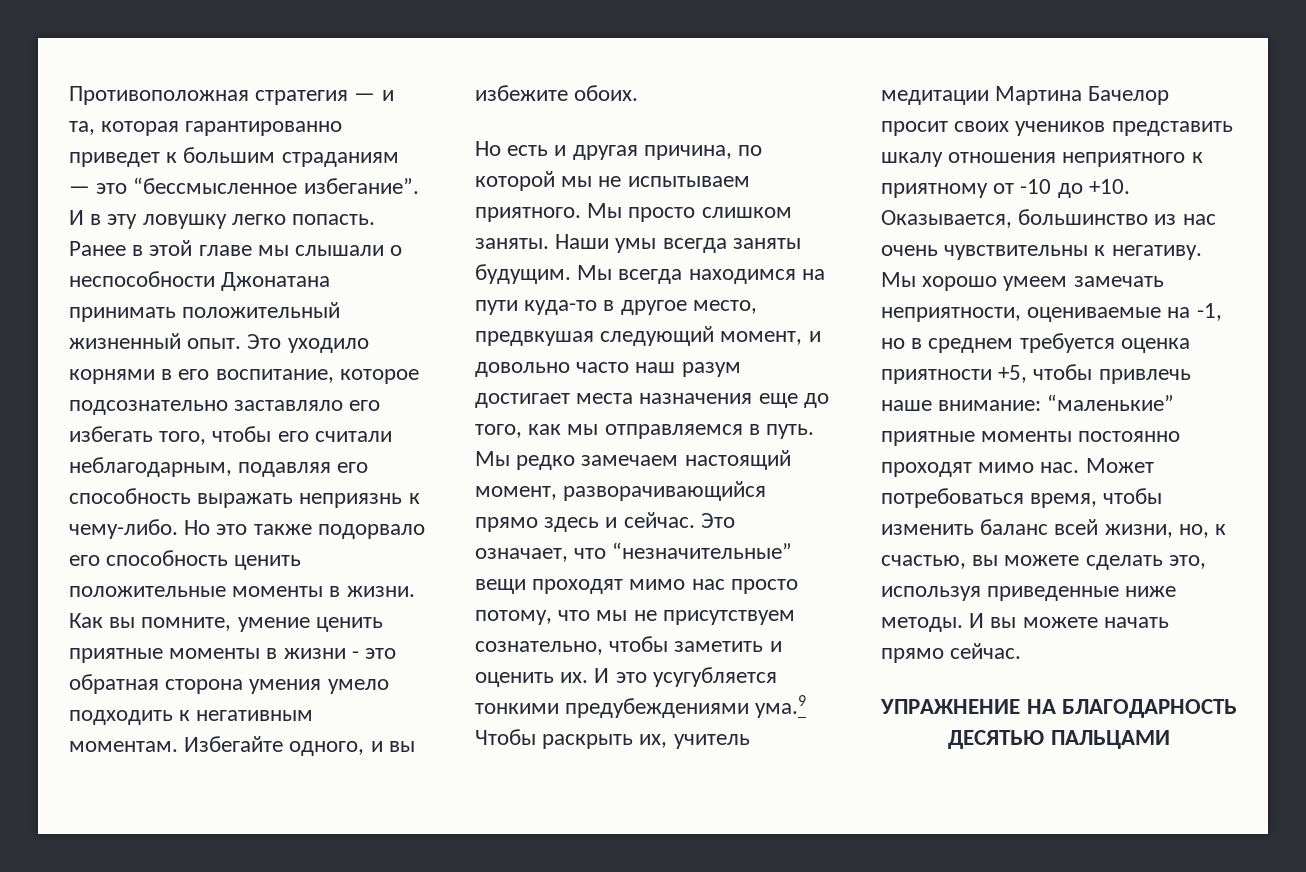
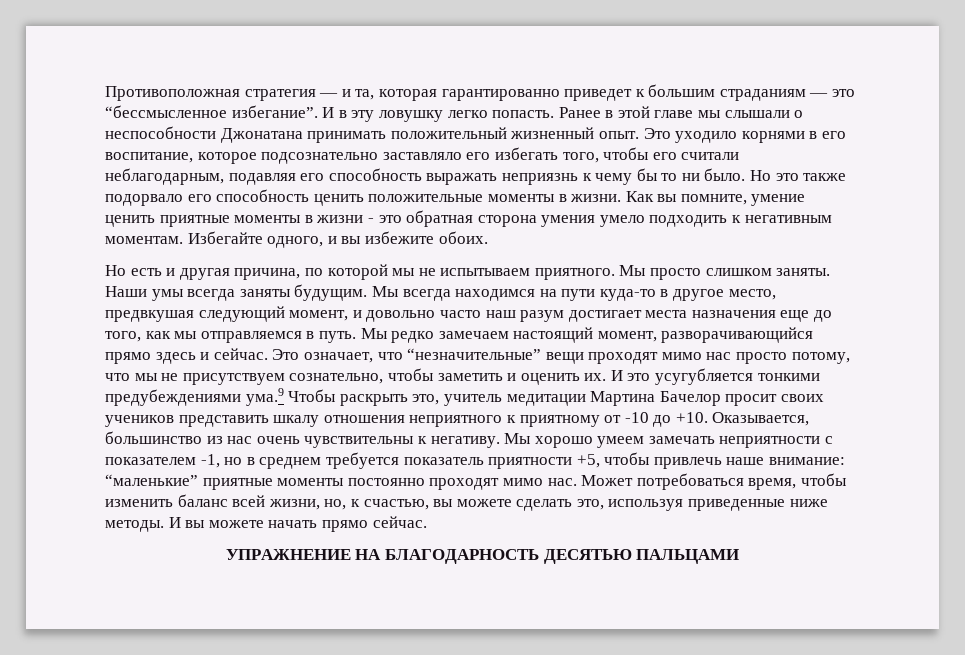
[69,519,178,539] чему-либо. -> [595,168,746,185] чему бы то ни было.
[639,734,668,748] их, -> [412,394,440,405] это,
[881,307,1191,322] неприятности, оцениваемые на -> [719,436,834,448] [105,457,196,465] неприятности с показателем
[1120,338,1190,353] оценка -> [403,457,484,465] показатель

